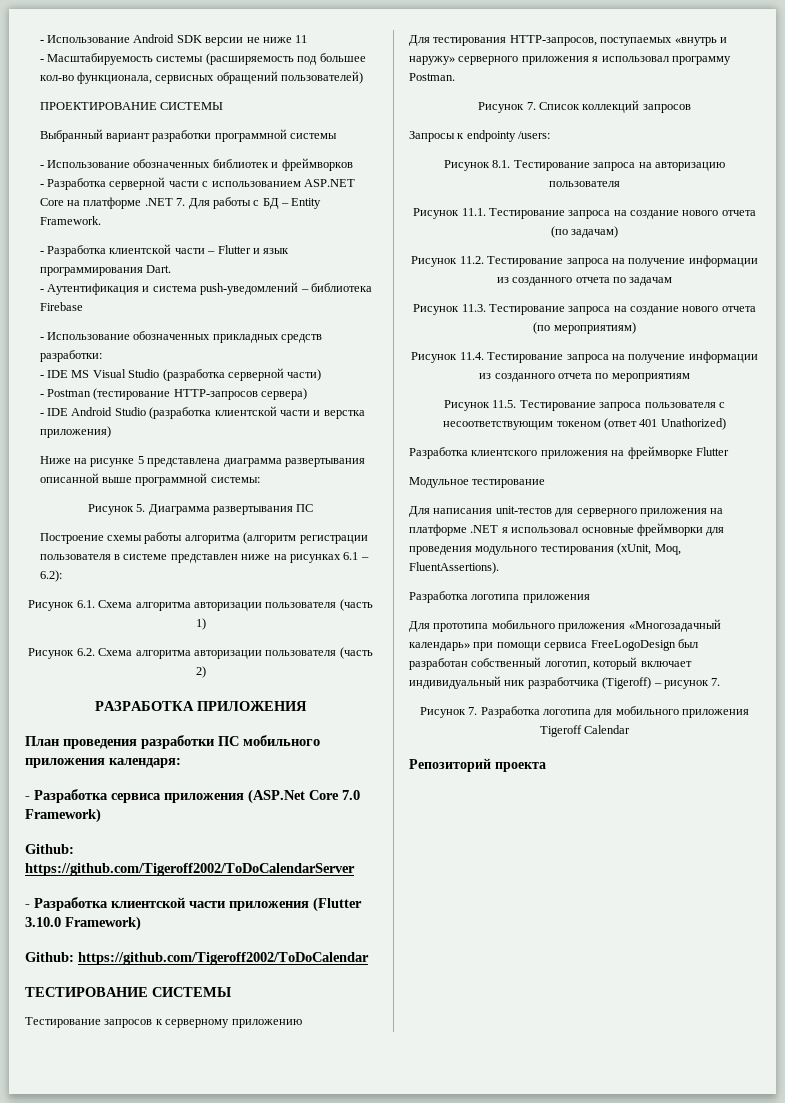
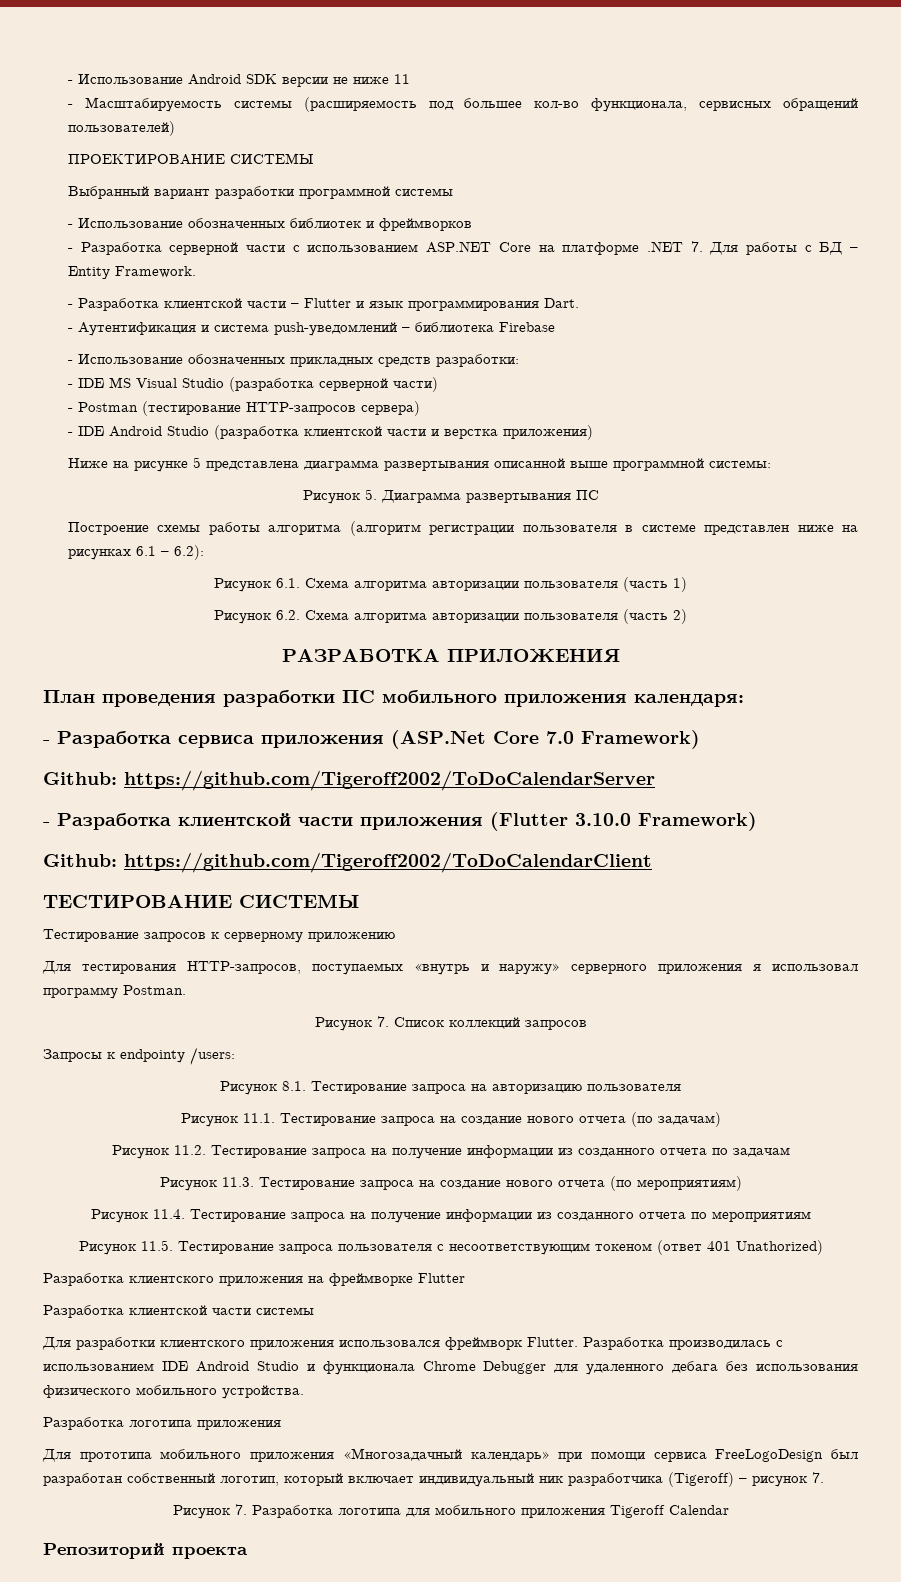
[78,952,369,965] https://github.com/Tigeroff2002/ToDoCalendar -> [124,852,652,873] https://github.com/Tigeroff2002/ToDoCalendarClient
[409,477,546,488] [409,506,724,517] [409,523,725,536] [409,543,681,555] [409,562,499,574] Модульное тестирование // Для написания unit-тестов для серверного приложения на платформе .NET я использовал основные фреймворки для проведения модульного тестирования (xUnit, Moq, FluentAssertions). -> [43,1305,314,1318] [42,1337,783,1350] [43,1361,858,1375] [43,1385,304,1399] Разработка клиентской части системы // Для разработки клиентского приложения использовался фреймворк Flutter. Разработка производилась с использованием IDE Android Studio и функционала Chrome Debugger для удаленного дебага без использования физического мобильного устройства.

